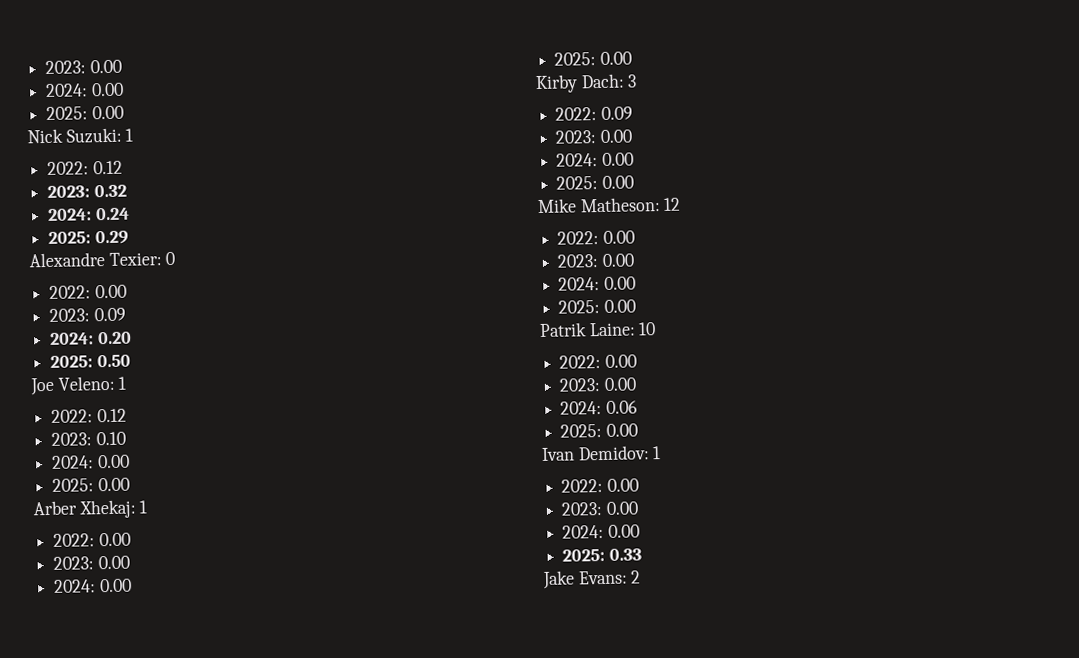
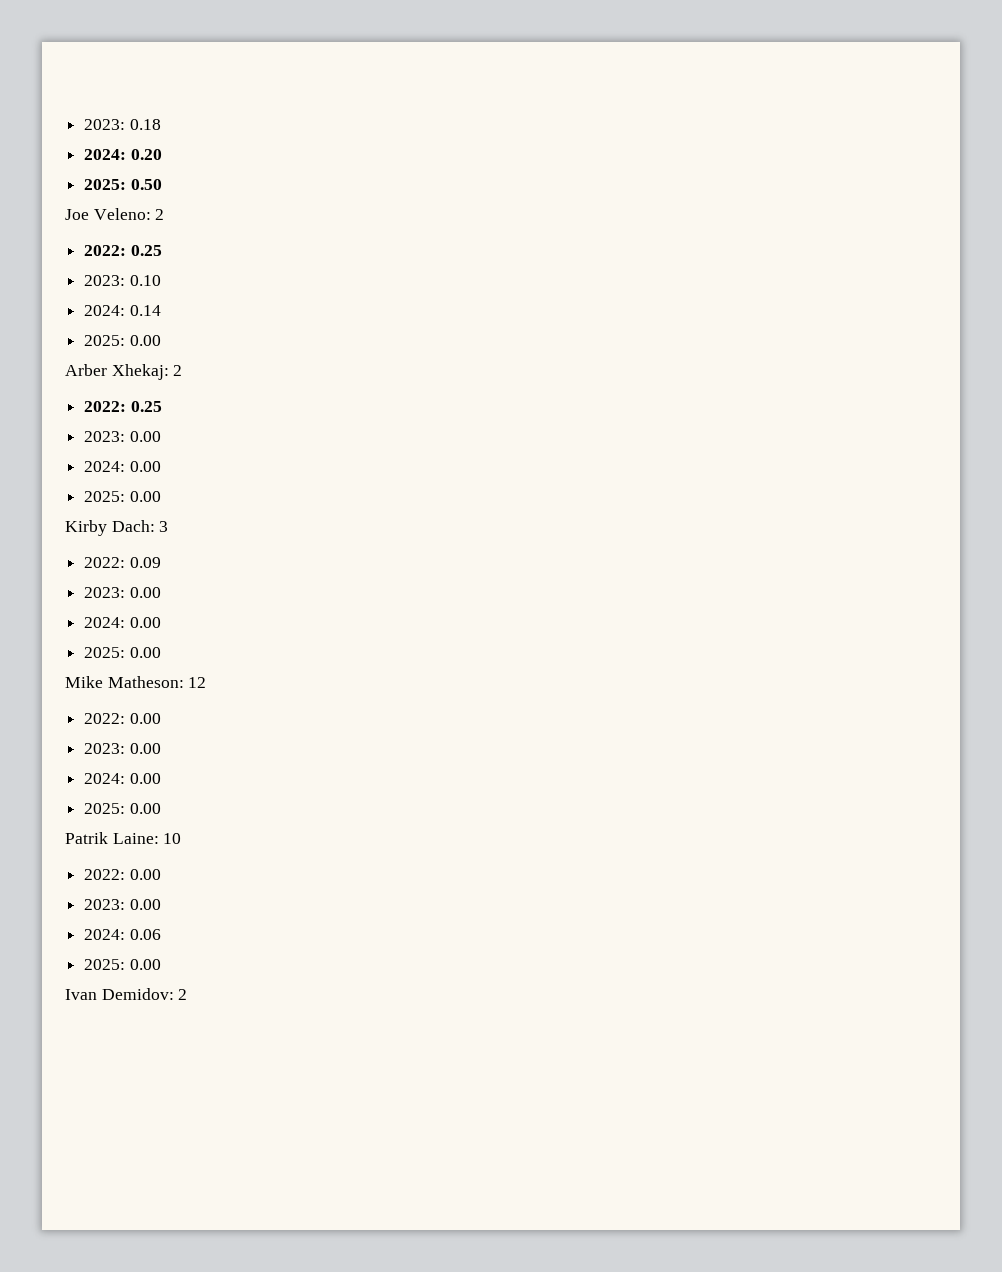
[45,59,122,74] [45,82,124,97] [46,105,124,120] [27,127,134,144] [47,160,123,175] [47,184,127,198] [47,207,130,221] [48,230,129,245] [29,251,176,268] [49,284,127,299] [49,307,126,322] 2023: 0.00 // 2024: 0.00 // 2025: 0.00 // Nick Suzuki: 1 // 2022: 0.12 // 2023: 0.32 // 2024: 0.24 // 2025: 0.29 // Alexandre Texier: 0 // 2022: 0.00 // 2023: 0.09 -> [84,119,161,130] 2023: 0.18
[118,376,127,390] [51,408,127,423] 1 // 2022: 0.12 -> [155,209,165,220] [84,245,162,256] 2 // 2022: 0.25
[96,454,130,469] 0.00 -> [129,305,161,316] 0.14
[139,500,148,514] [53,532,131,547] 1 // 2022: 0.00 -> [173,365,183,376] [84,401,162,412] 2 // 2022: 0.25
[652,446,662,460] [561,478,639,493] [561,501,639,516] [562,524,640,539] [562,548,642,562] [542,570,628,589] 1 // 2022: 0.00 // 2023: 0.00 // 2024: 0.00 // 2025: 0.33 // Jake Evans: -> (174, 994) none

